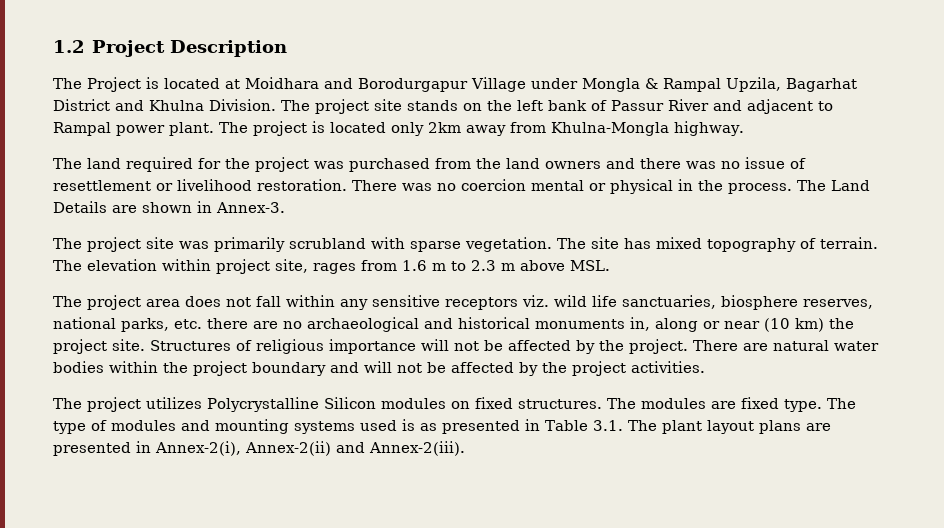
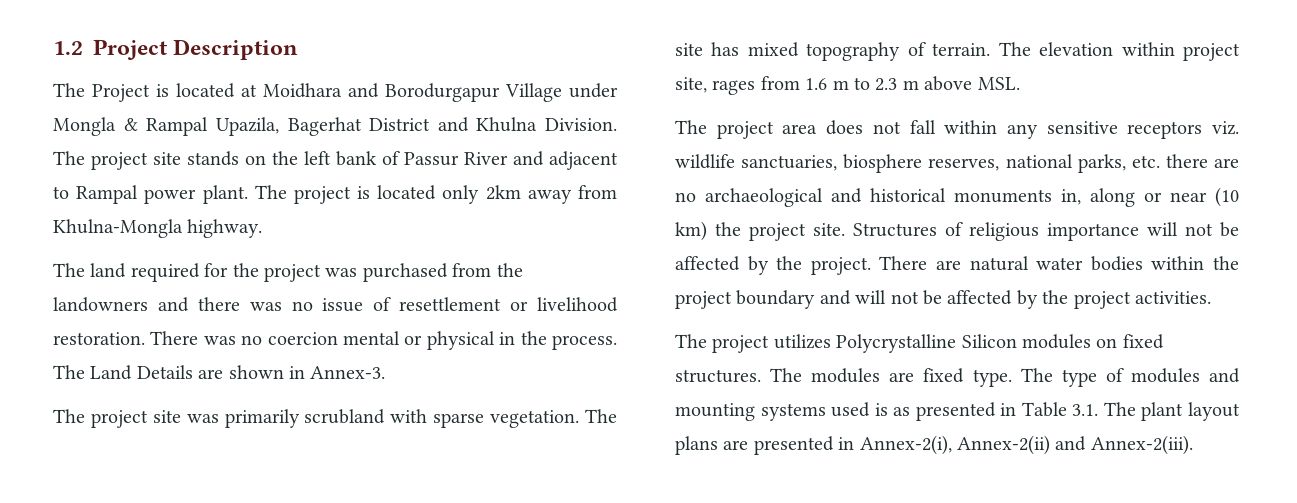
[726,77,857,92] Upzila, Bagarhat -> [215,117,362,136] Upazila, Bagerhat
[506,158,601,169] land owners -> [53,297,148,312] landowners
[554,295,617,307] wild life -> [675,154,735,169] wildlife

